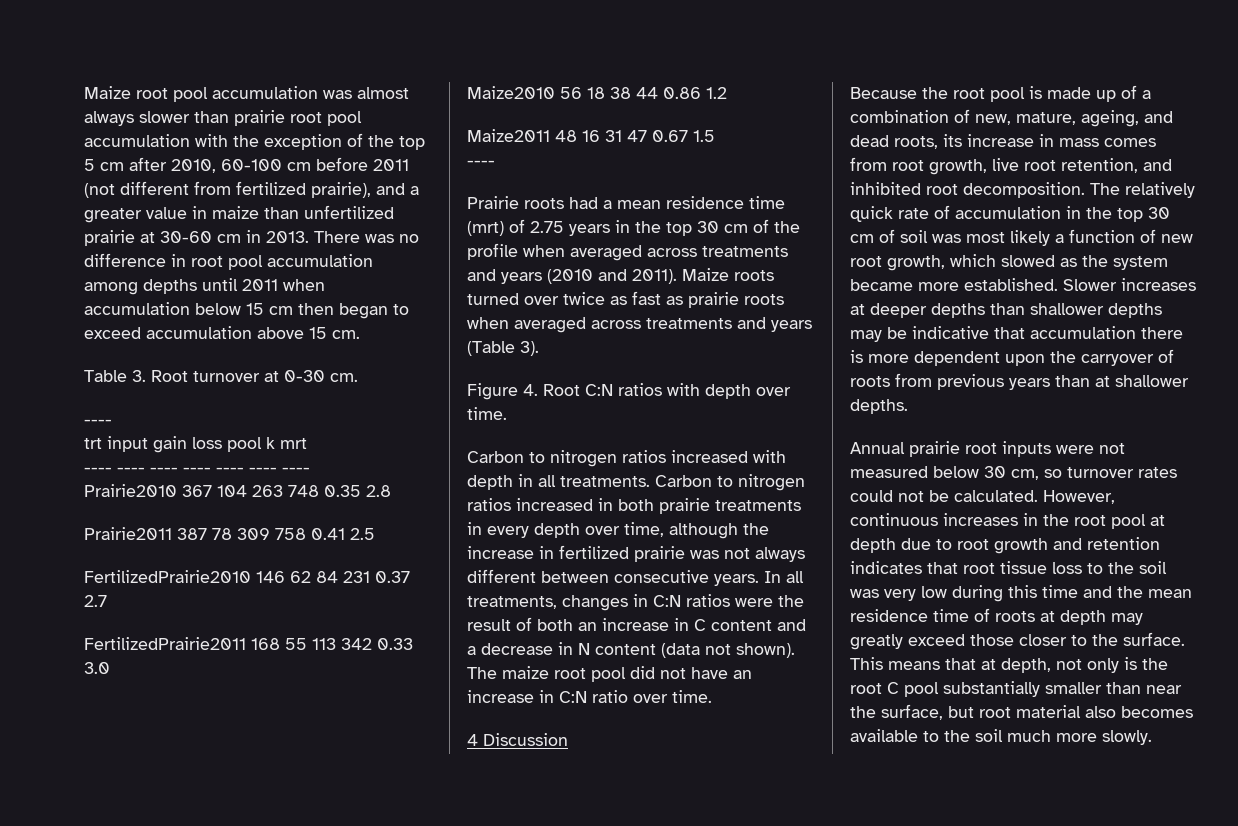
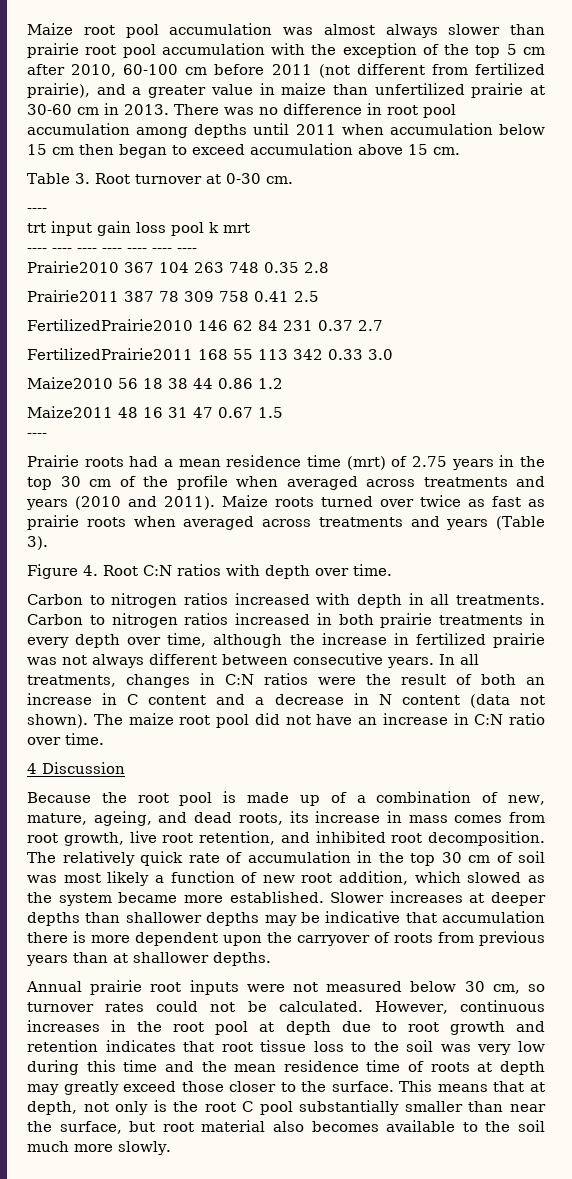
[887,255,945,271] growth, -> [339,871,409,885] addition,

